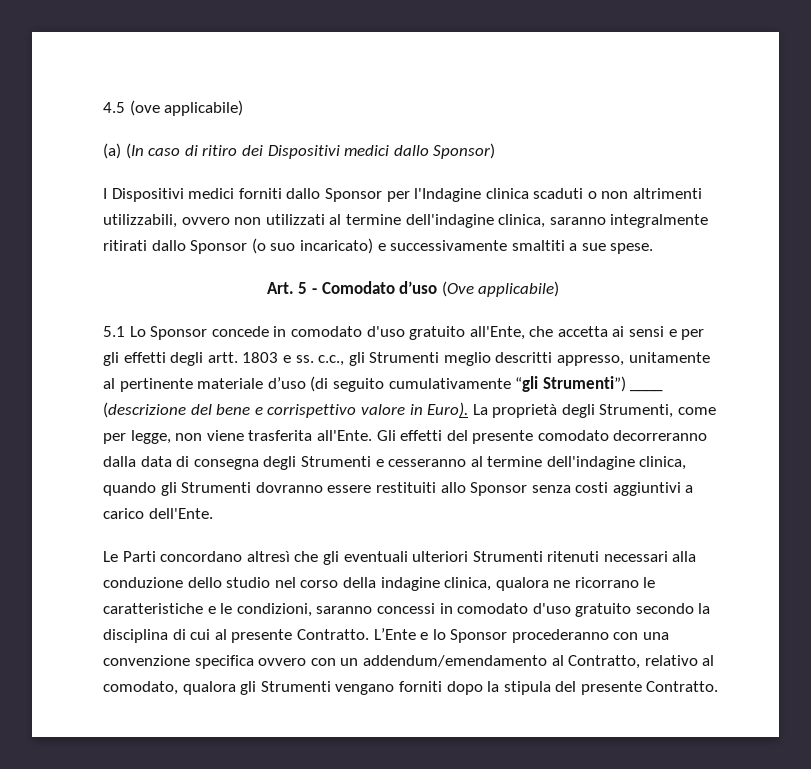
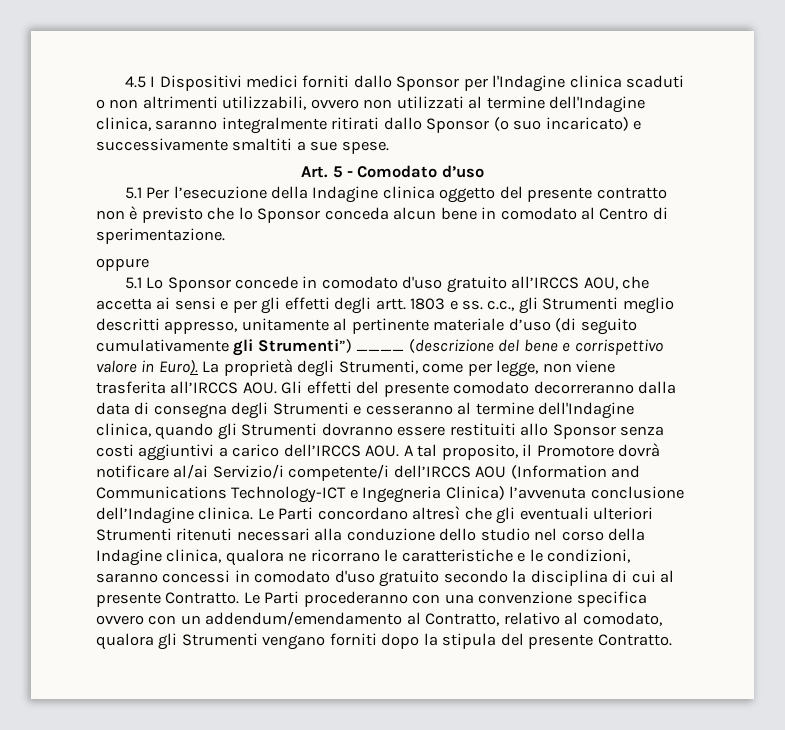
[129,100,244,116] [103,143,496,159] (ove applicabile) // (a) (In caso di ritiro dei Dispositivi medici dallo Sponsor) // -> (146, 82) none
[405,214,494,228] dell'indagine -> [549,96,646,113] dell'Indagine
[441,281,560,297] (Ove applicabile) -> [124,186,667,203] [96,206,668,223] [96,228,225,244] [96,258,149,271] // 5.1 Per l’esecuzione della Indagine clinica oggetto del presente contratto non è previsto che lo Sponsor conceda alcun bene in comodato al Centro di sperimentazione. // oppure
[469,326,525,340] all'Ente, -> [511,276,618,290] all’IRCCS AOU,
[515,376,539,392] “gli -> [233,339,254,356] gli
[316,430,372,441] all'Ente. -> [170,381,277,394] all’IRCCS AOU.
[546,456,635,470] dell'indagine -> [538,402,635,419] dell'Indagine
[148,508,213,519] dell'Ente. // -> [283,443,661,460] [96,464,641,481] [96,486,684,503] [96,507,254,524] dell’IRCCS AOU. A tal proposito, il Promotore dovrà notificare al/ai Servizio/i competente/i dell’IRCCS AOU (Information and Communications Technology-ICT e Ingegneria Clinica) l’avvenuta conclusione dell’Indagine clinica.
[380,577,440,591] indagine -> [96,549,162,566] Indagine
[373,628,508,643] L’Ente e lo Sponsor -> [243,591,300,604] Le Parti

